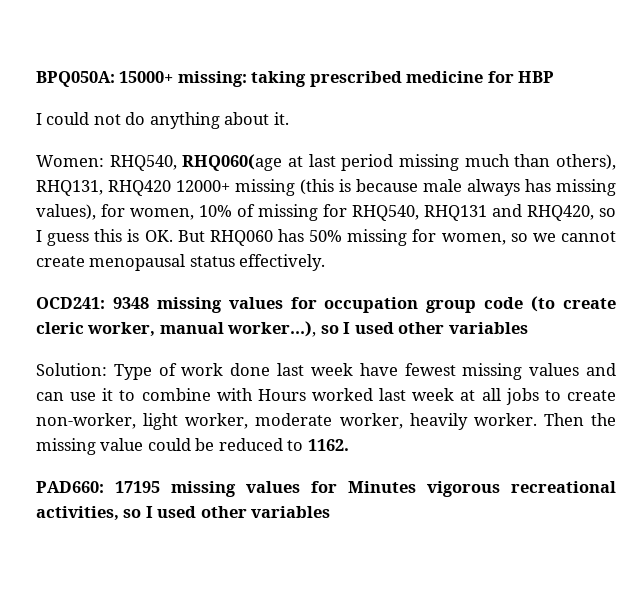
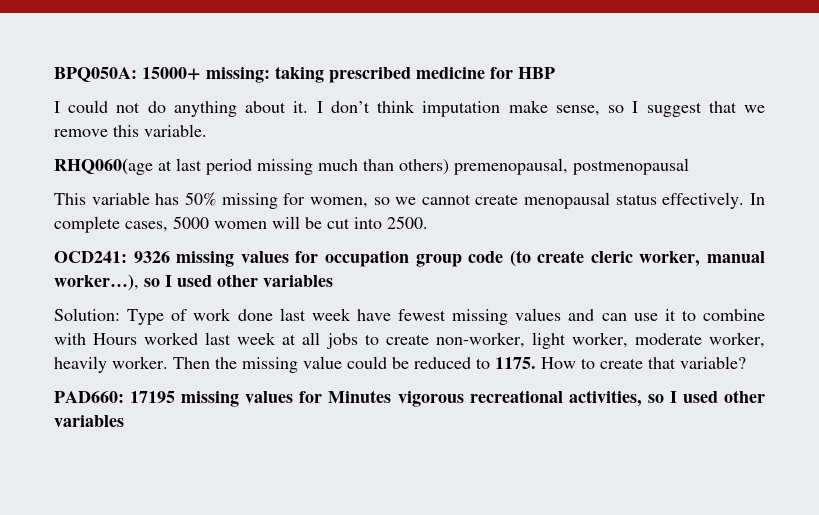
[36,155,177,171] // Women: RHQ540, -> [316,100,766,117] [54,124,207,137] I don’t think imputation make sense, so I suggest that we remove this variable. //
[556,154,617,170] [36,179,616,196] [36,204,616,221] [36,229,273,246] others), RHQ131, RHQ420 12000+ missing (this is because male always has missing values), for women, 10% of missing for RHQ540, RHQ131 and RHQ420, so I guess this is OK. But RHQ060 -> [399,158,689,175] [54,192,150,205] others) premenopausal, postmenopausal // This variable
(326, 262) none -> [750,193,765,205] [54,216,428,233] In complete cases, 5000 women will be cut into 2500.
[112,297,149,309] 9348 -> [133,251,170,263] 9326
[307,439,349,451] 1162. -> [495,356,746,369] 1175. How to create that variable?

